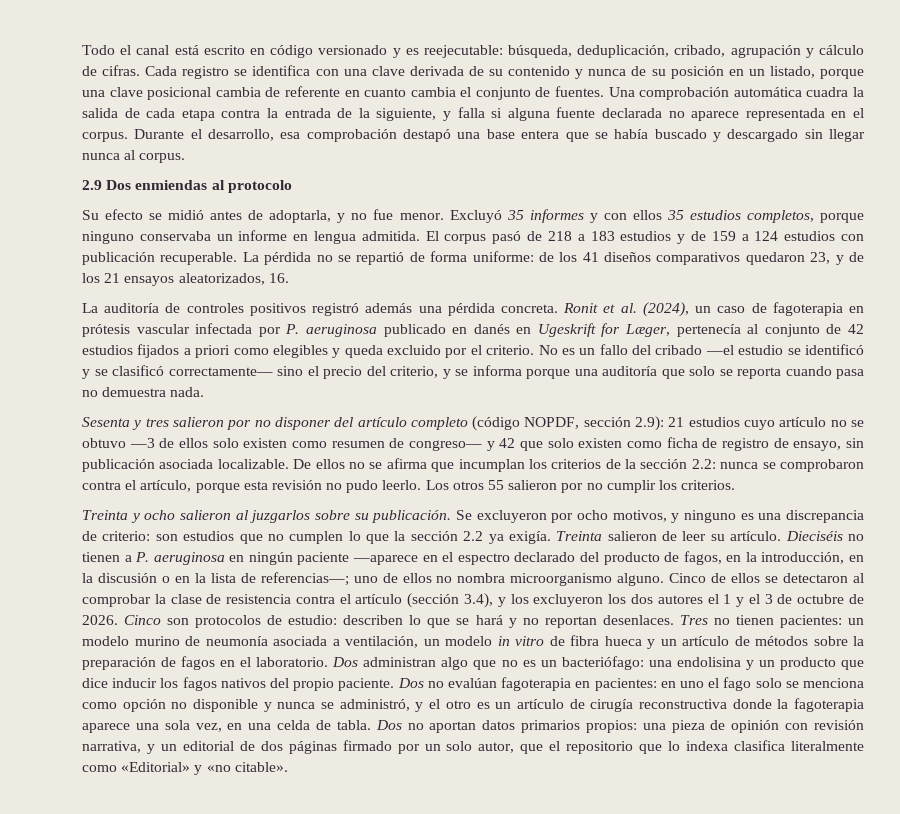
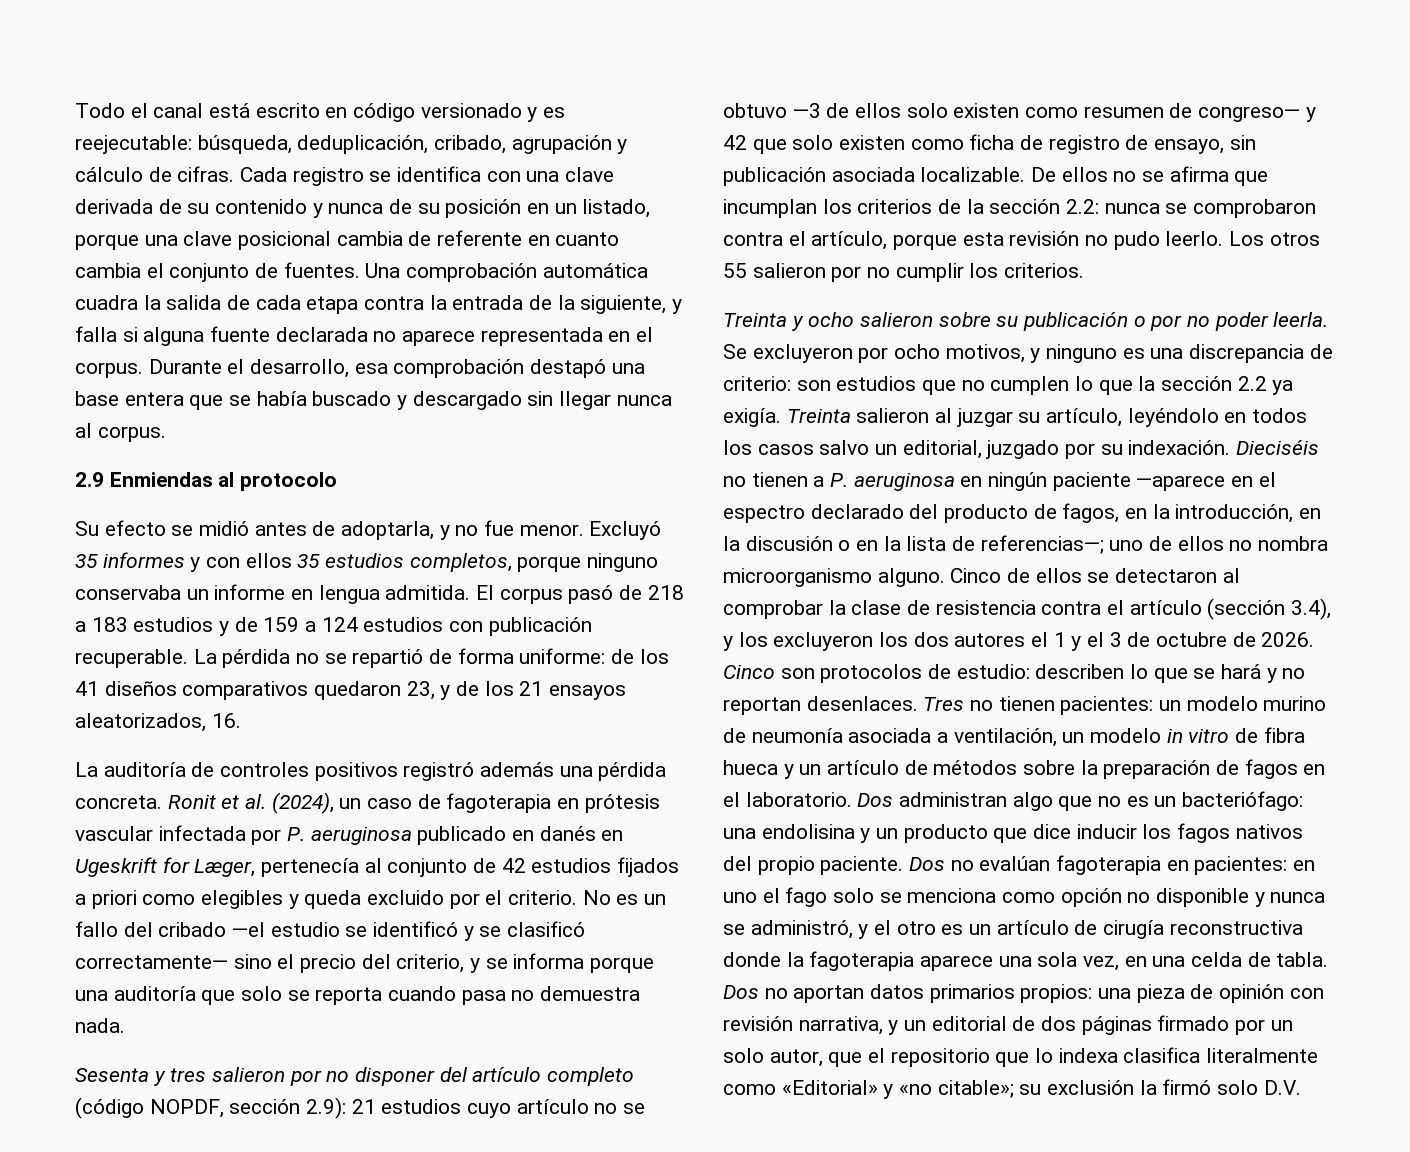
[106,180,208,190] Dos enmiendas -> [109,472,213,487] Enmiendas
[235,510,452,523] al juzgarlos sobre su publicación. -> [938,312,1329,331] sobre su publicación o por no poder leerla.
[662,531,782,541] de leer su artículo. -> [935,408,1308,427] [723,440,1231,459] al juzgar su artículo, leyéndolo en todos los casos salvo un editorial, juzgado por su indexación.
[234,762,288,772] citable». -> [937,1079,1301,1098] citable»; su exclusión la firmó solo D.V.

